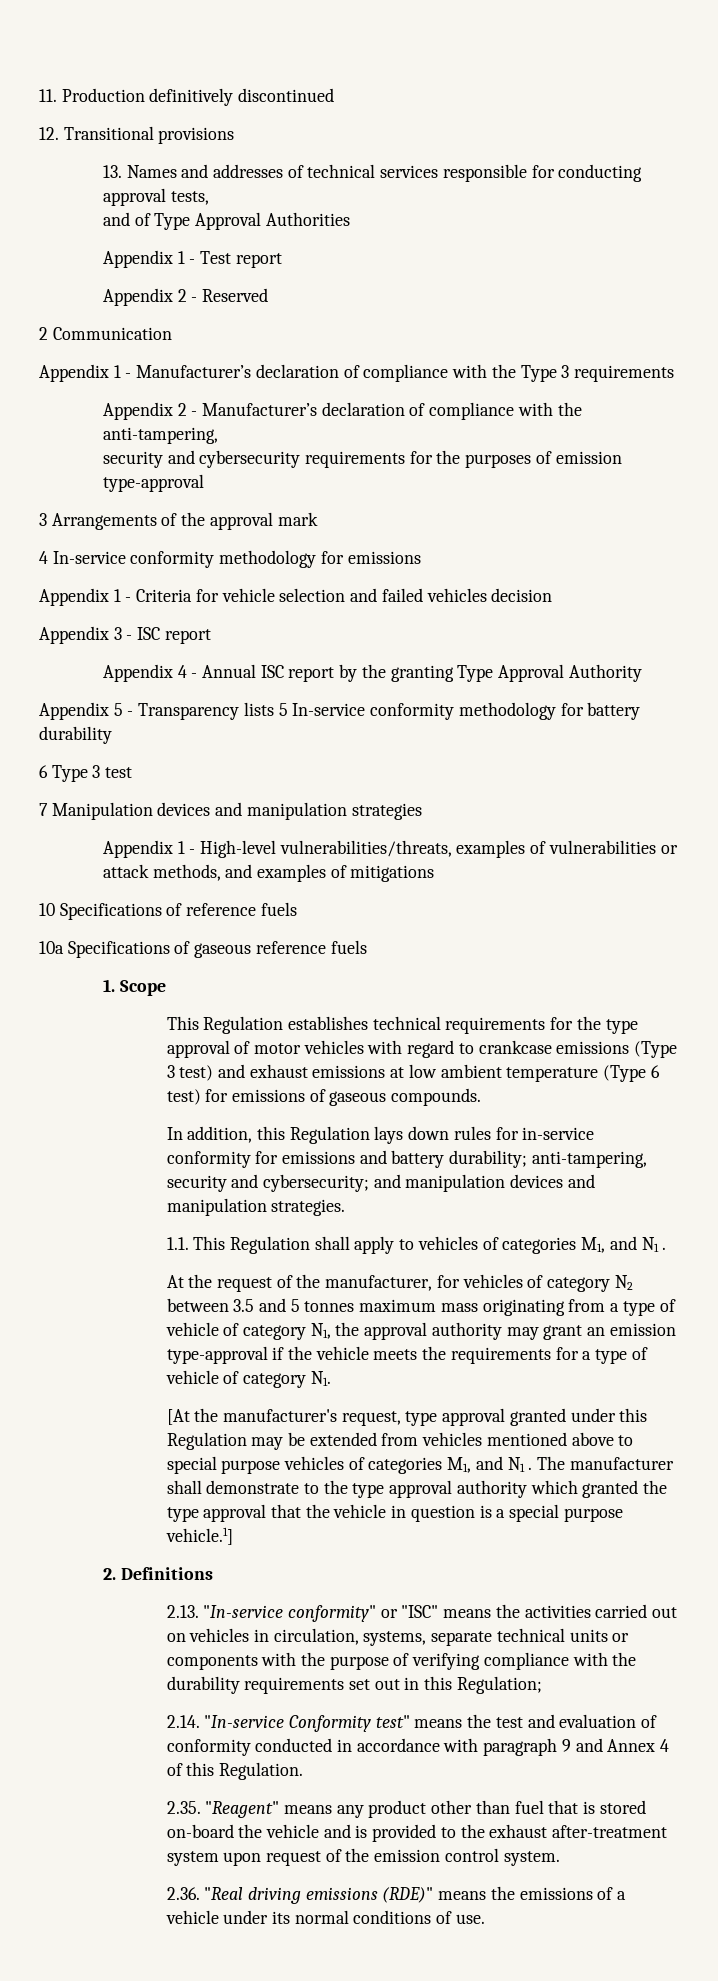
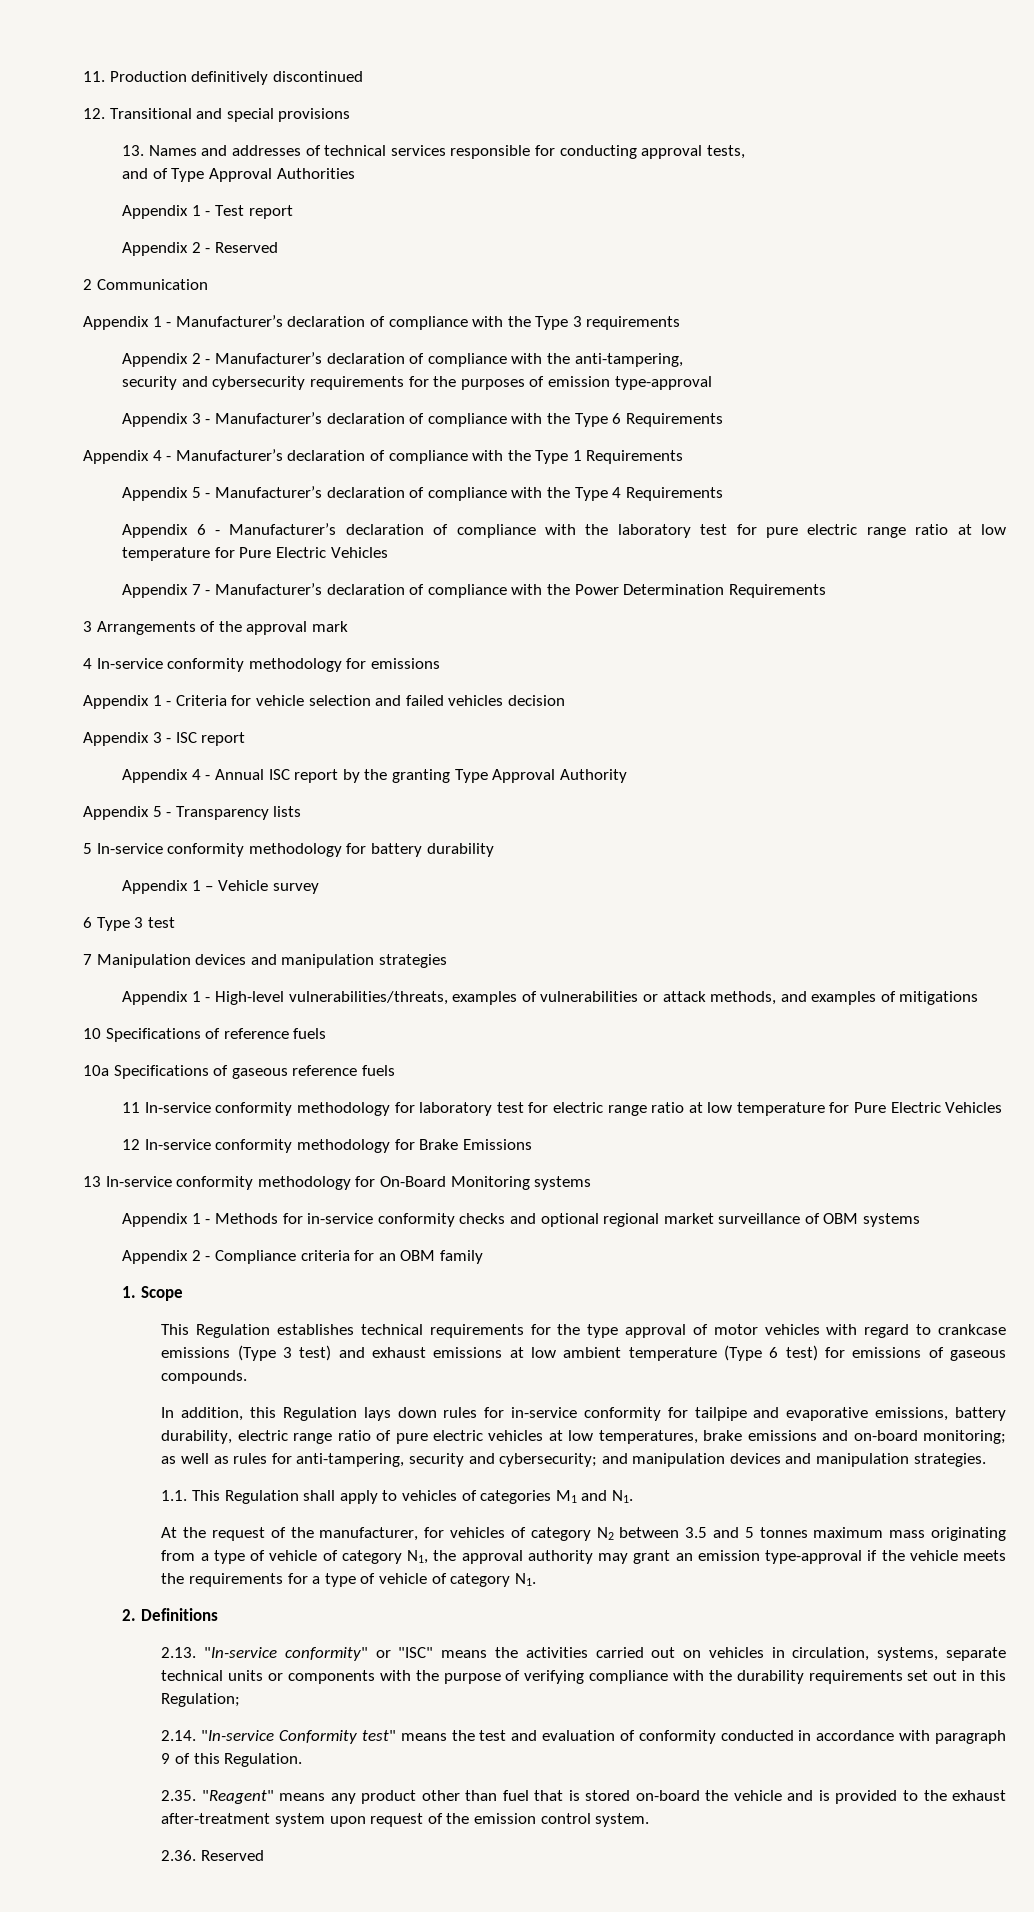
(154, 133) none -> [196,108,274,122] and special
(204, 483) none -> [122,412,723,427] [83,449,684,464] [122,486,723,501] [122,523,1007,538] [122,547,388,561] [122,583,826,598] // Appendix 3 - Manufacturer’s declaration of compliance with the Type 6 Requirements // Appendix 4 - Manufacturer’s declaration of compliance with the Type 1 Requirements // Appendix 5 - Manufacturer’s declaration of compliance with the Type 4 Requirements // Appendix 6 - Manufacturer’s declaration of compliance with the laboratory test for pure electric range ratio at low temperature for Pure Electric Vehicles // Appendix 7 - Manufacturer’s declaration of compliance with the Power Determination Requirements
(274, 709) none -> (302, 811) //
(112, 735) none -> [122,880,319,894] // Appendix 1 – Vehicle survey
(367, 947) none -> [122,1102,1003,1116] [122,1139,532,1153] [83,1176,592,1190] [122,1213,921,1227] [122,1250,483,1264] // 11 In-service conformity methodology for laboratory test for electric range ratio at low temperature for Pure Electric Vehicles // 12 In-service conformity methodology for Brake Emissions // 13 In-service conformity methodology for On-Board Monitoring systems // Appendix 1 - Methods for in-service conformity checks and optional regional market surveillance of OBM systems // Appendix 2 - Compliance criteria for an OBM family
[282,1150,528,1168] emissions and battery durability; -> [694,1407,1006,1421] [161,1430,1007,1444] [161,1453,292,1464] tailpipe and evaporative emissions, battery durability, electric range ratio of pure electric vehicles at low temperatures, brake emissions and on-board monitoring; as well as rules for
[581,1236,667,1253] M1, and N1 . -> [555,1490,633,1503] M1 and N1.
[166,1408,648,1426] [166,1432,634,1450] [166,1456,674,1474] [166,1480,668,1498] [166,1504,623,1522] [165,1527,233,1545] // [At the manufacturer's request, type approval granted under this Regulation may be extended from vehicles mentioned above to special purpose vehicles of categories M1, and N1 . The manufacturer shall demonstrate to the type approval authority which granted the type approval that the vehicle in question is a special purpose vehicle.1] -> (536, 1579) none
[575,1738,670,1752] and Annex 4 -> (171, 1758) none
[204,1886,627,1904] [165,1910,485,1924] "Real driving emissions (RDE)" means the emissions of a vehicle under its normal conditions of use. -> [200,1850,264,1861] Reserved

